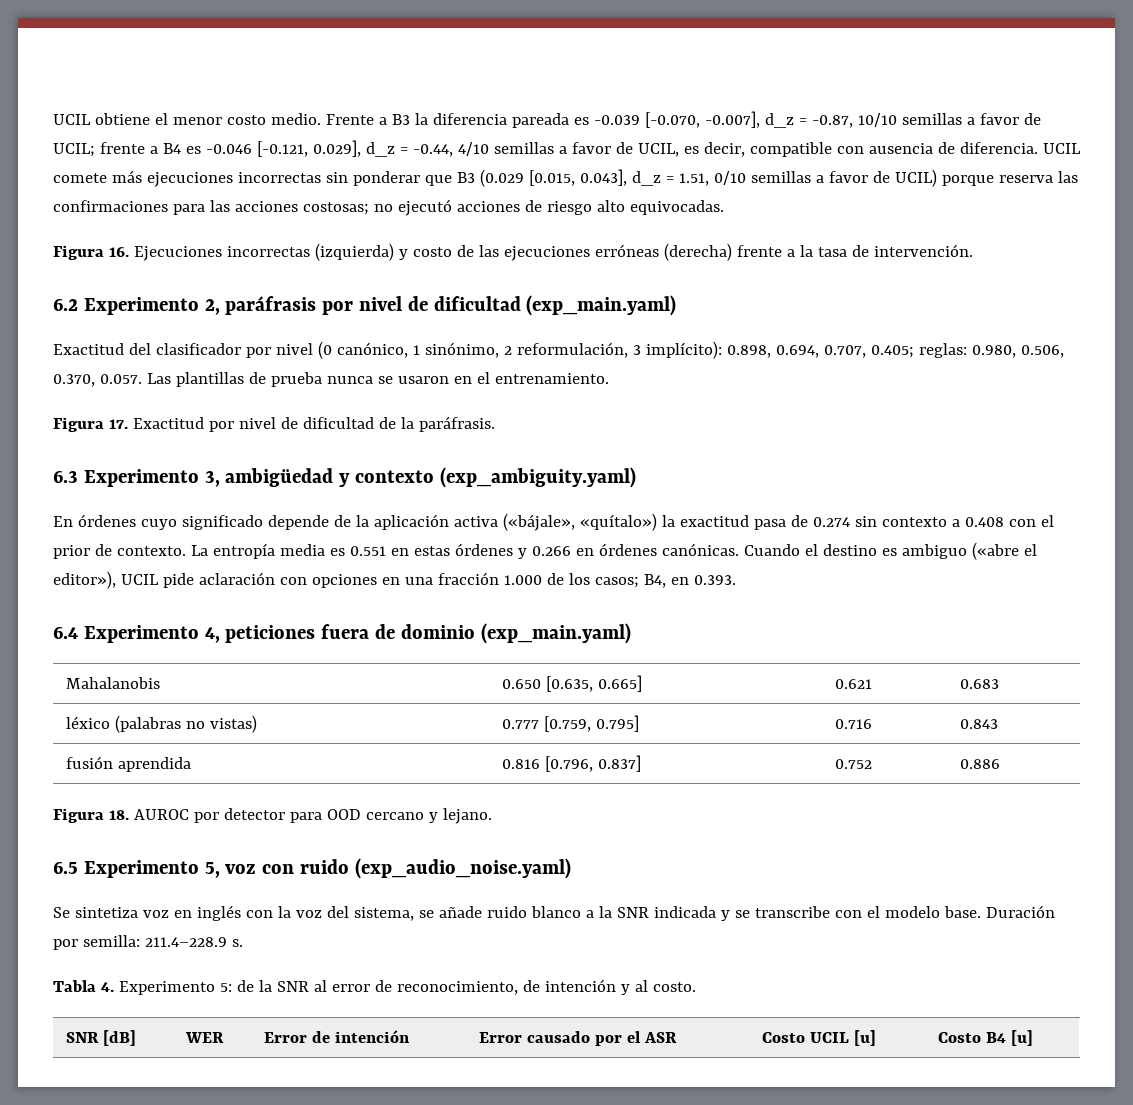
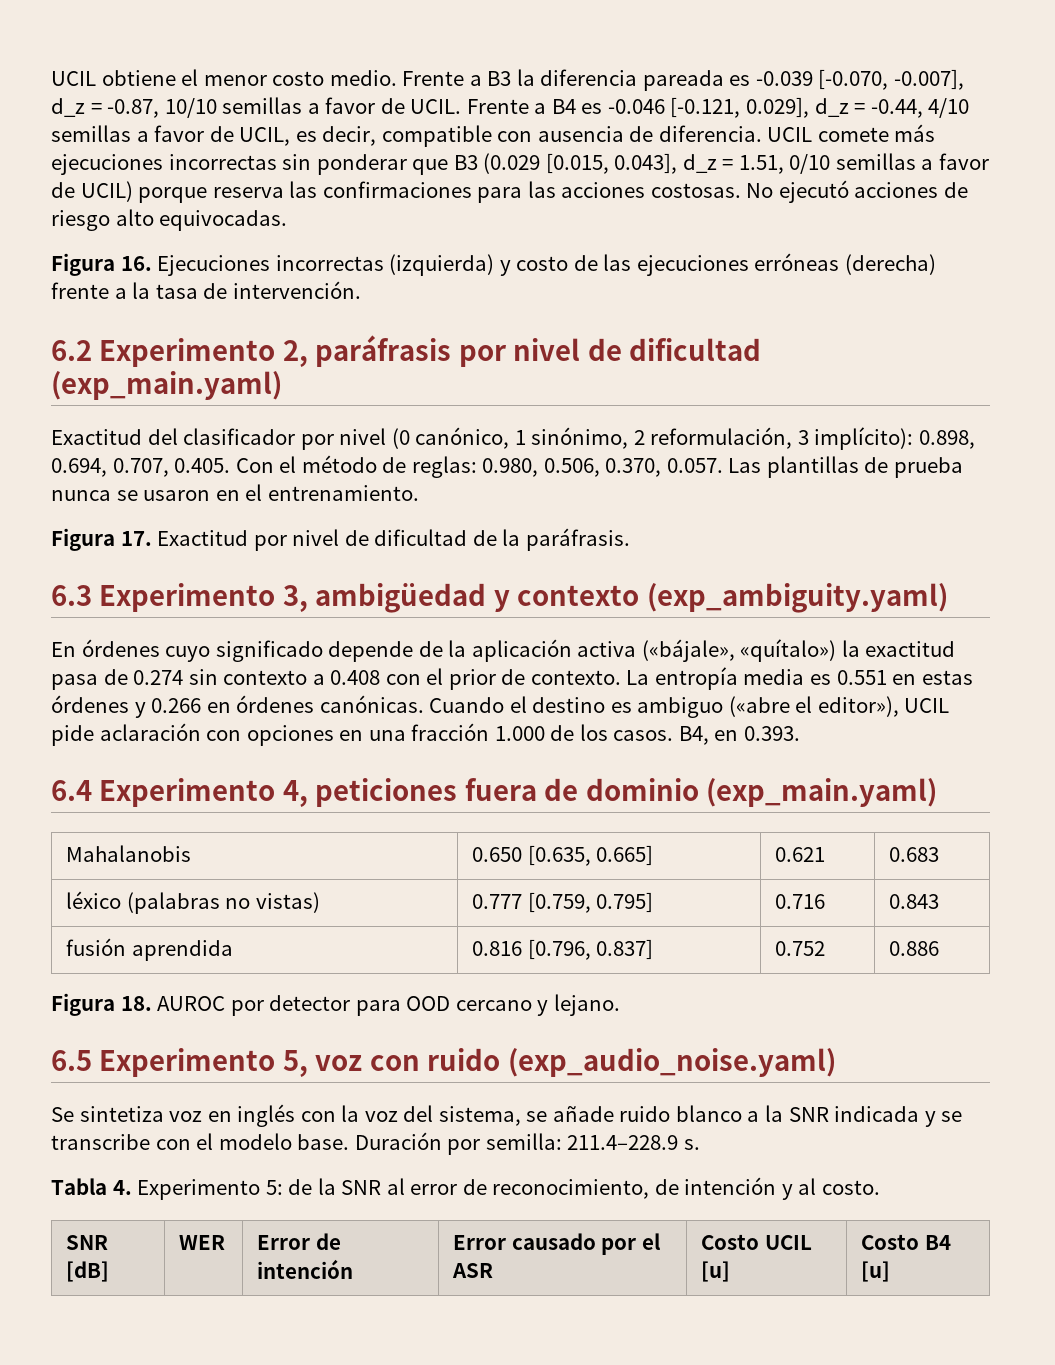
[53,142,145,157] UCIL; frente -> [410,99,529,114] UCIL. Frente
[302,202,393,215] costosas; no -> [650,183,774,198] costosas. No
[870,345,914,358] 0.405; -> [174,455,407,473] 0.405. Con el método de
[594,577,639,588] casos; -> [613,730,674,741] casos.

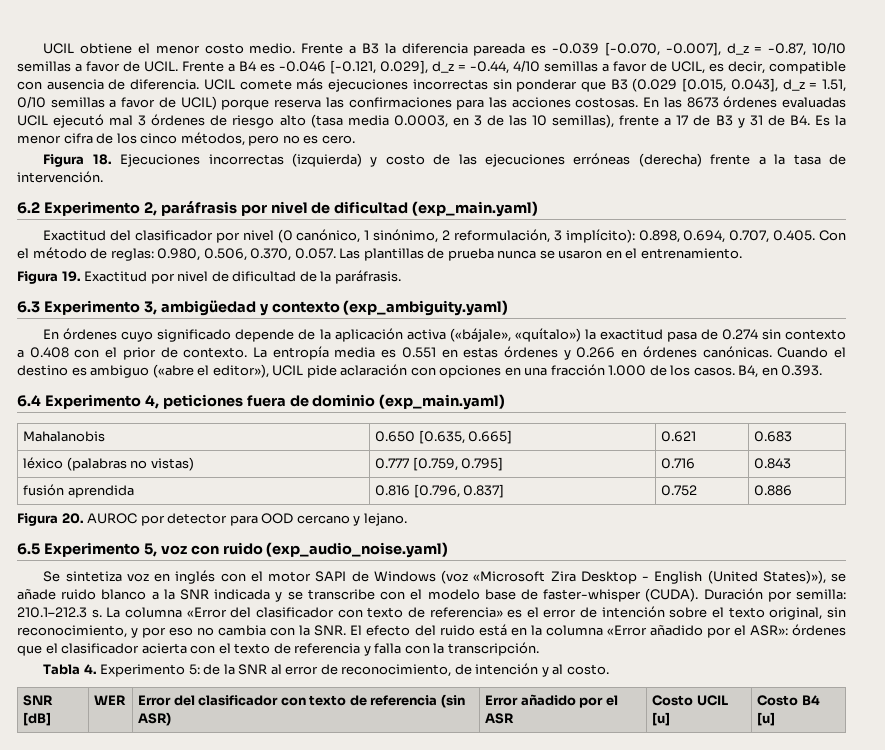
[746,180,968,203] [51,209,288,231] [51,253,152,276] No ejecutó acciones de riesgo alto equivocadas. // Figura 16. -> [643,96,846,108] [17,114,846,128] [17,132,355,146] [43,154,112,167] En las 8673 órdenes evaluadas UCIL ejecutó mal 3 órdenes de riesgo alto (tasa media 0.0003, en 3 de las 10 semillas), frente a 17 de B3 y 31 de B4. Es la menor cifra de los cinco métodos, pero no es cero. // Figura 18.
[120,531,152,546] 17. -> [61,271,81,282] 19.
[120,996,152,1011] 18. -> [61,513,84,524] 20.
[341,1105,521,1126] la voz del sistema, -> [250,570,826,584] el motor SAPI de Windows (voz «Microsoft Zira Desktop - English (United States)»),
[297,1134,350,1150] base. -> [484,588,699,602] base de faster-whisper (CUDA).
[567,1135,679,1150] 211.4–228.9 -> [17,607,87,618] 210.1–212.3
(700, 1144) none -> [106,606,846,620] [17,624,846,638] [17,642,539,656] La columna «Error del clasificador con texto de referencia» es el error de intención sobre el texto original, sin reconocimiento, y por eso no cambia con la SNR. El efecto del ruido está en la columna «Error añadido por el ASR»: órdenes que el clasificador acierta con el texto de referencia y falla con la transcripción.
[315,1233,341,1250] [257,1259,354,1279] [453,1233,596,1250] de intención | Error causado -> [173,694,465,708] [138,712,172,726] [485,694,576,706] del clasificador con texto de referencia (sin ASR) | Error añadido

